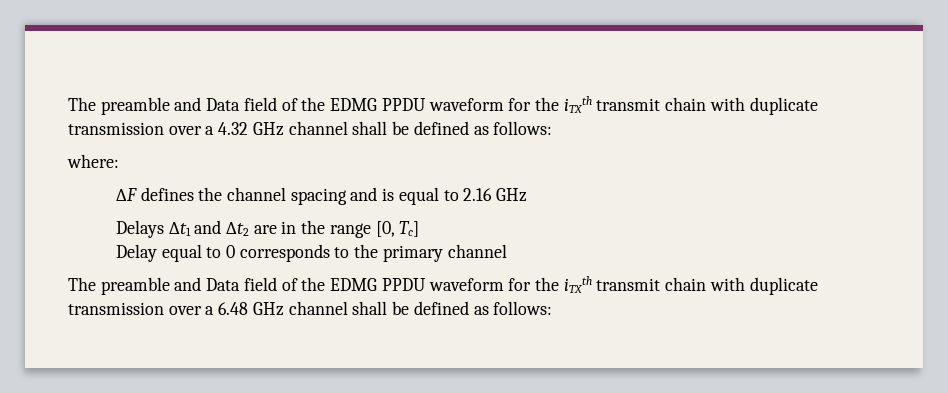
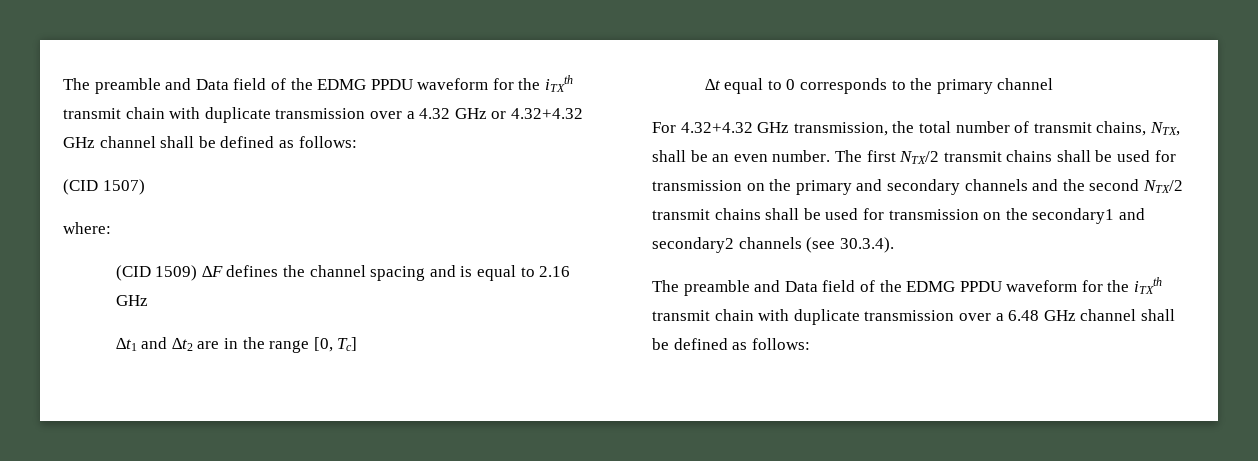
[288,121,553,135] channel shall be defined as follows: -> [491,108,583,119] [63,136,357,148] [63,179,145,195] or 4.32+4.32 GHz channel shall be defined as follows: // (CID 1507)
(119, 161) none -> [115,265,198,281] (CID 1509)
[115,220,164,238] Delays -> (148, 300) none
[115,244,157,262] Delay -> [704,78,721,90] ∆t
(507, 251) none -> [652,121,1180,136] [652,150,1176,164] [652,179,1183,195] [652,208,1145,224] [652,237,894,253] // For 4.32+4.32 GHz transmission, the total number of transmit chains, NTX, shall be an even number. The first NTX/2 transmit chains shall be used for transmission on the primary and secondary channels and the second NTX/2 transmit chains shall be used for transmission on the secondary1 and secondary2 channels (see 30.3.4).

